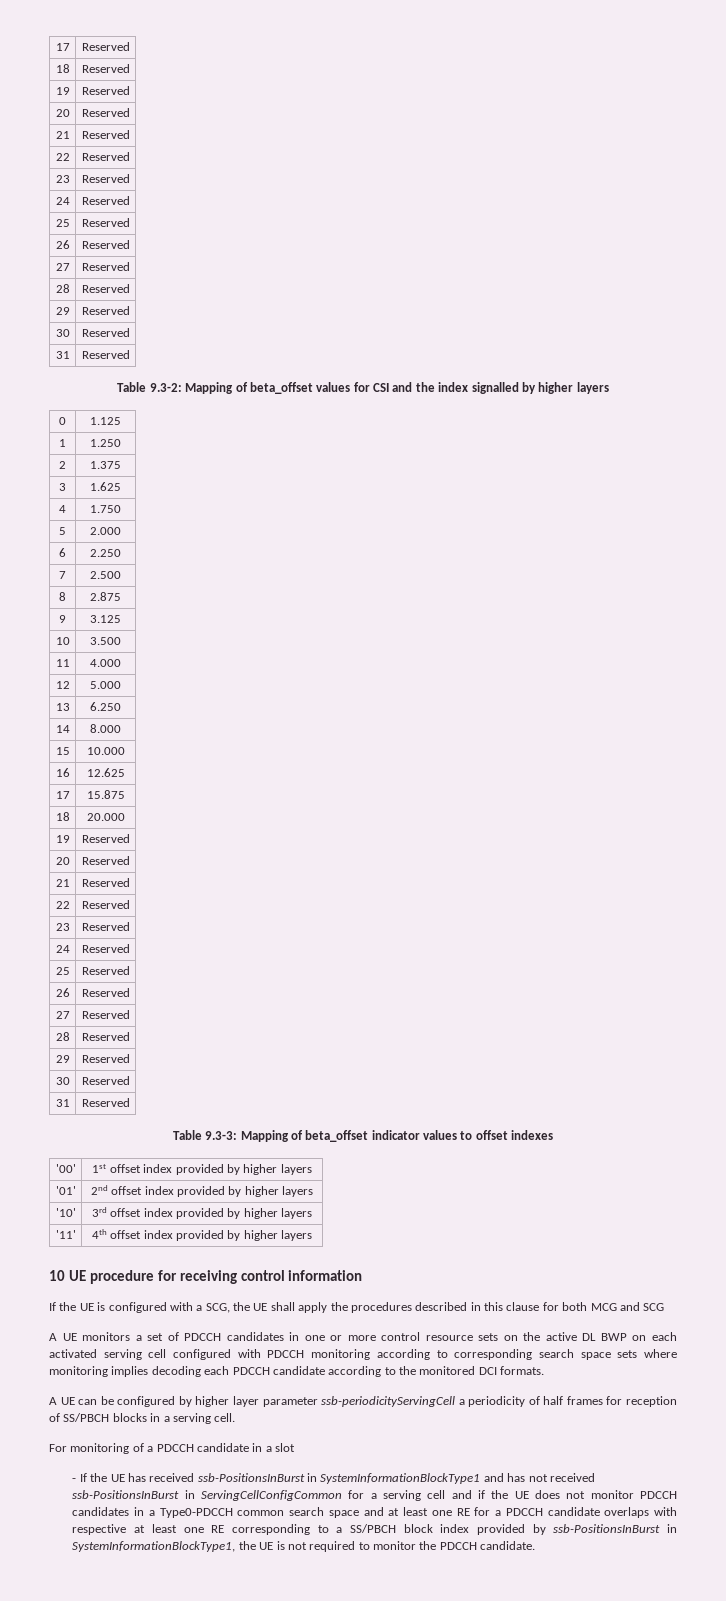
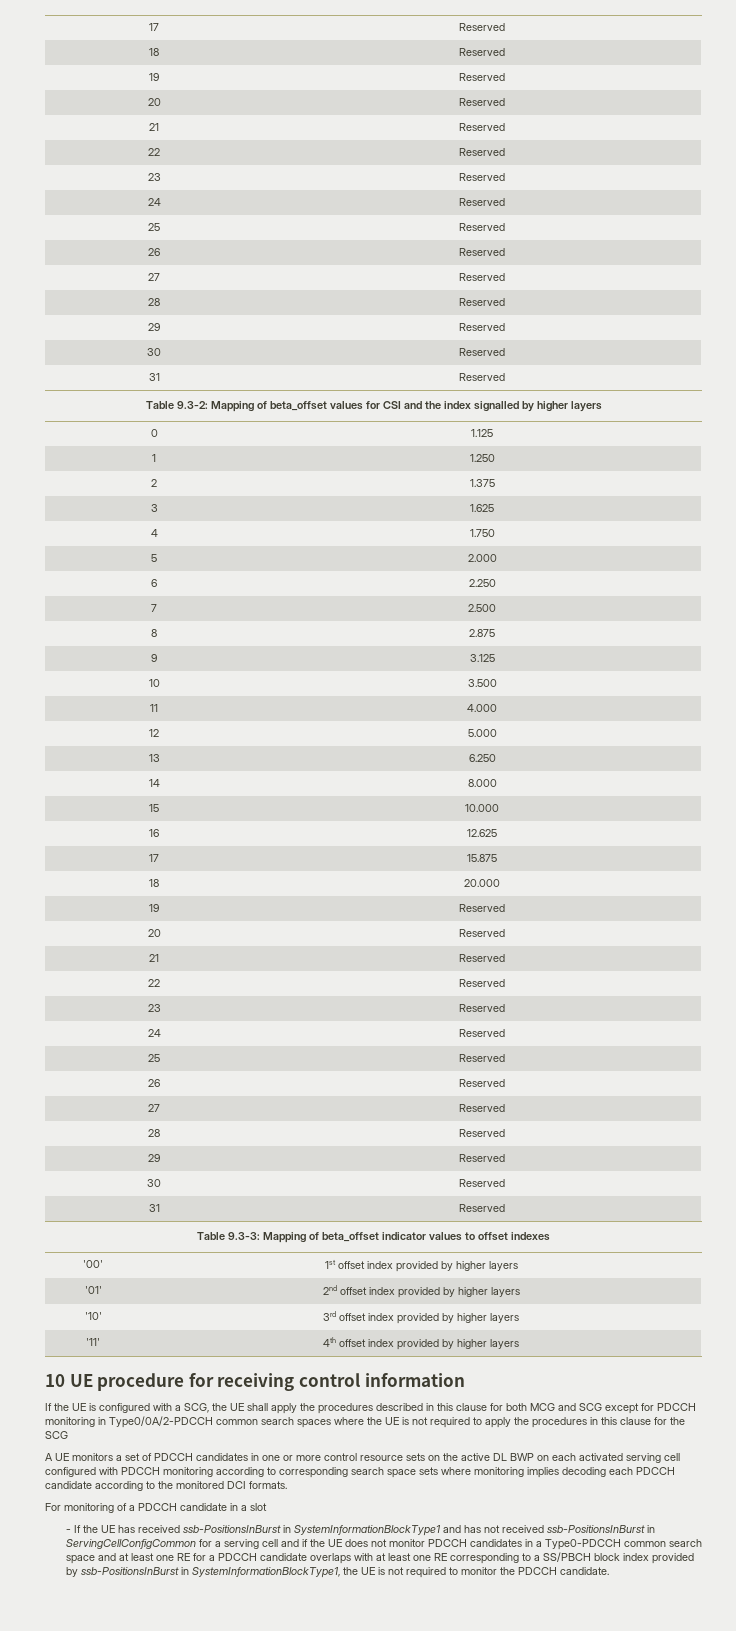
(665, 1307) none -> [605,1403,696,1414] [45,1416,685,1428] [45,1431,68,1439] except for PDCCH monitoring in Type0/0A/2-PDCCH common search spaces where the UE is not required to apply the procedures in this clause for the SCG
[49,1396,677,1407] [49,1413,236,1424] // A UE can be configured by higher layer parameter ssb-periodicityServingCell a periodicity of half frames for reception of SS/PBCH blocks in a serving cell. -> (287, 1485) none
[72,1524,127,1535] respective -> (373, 1557) none

